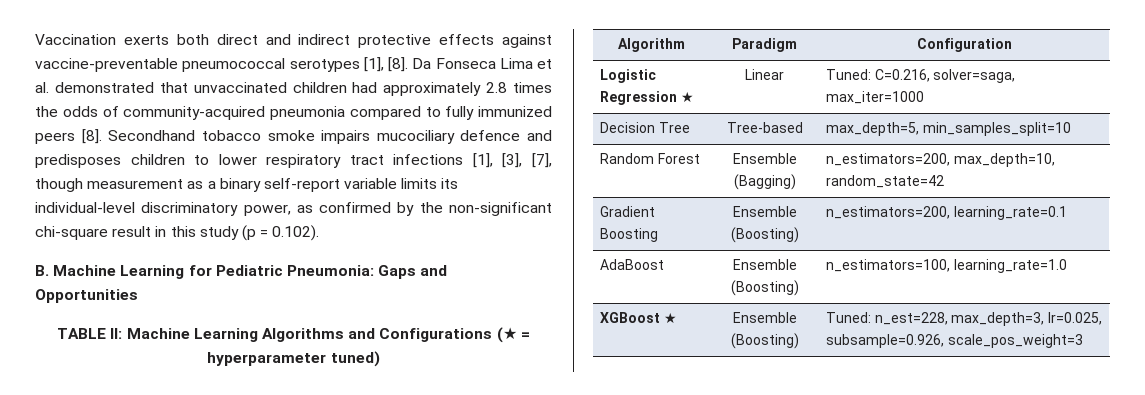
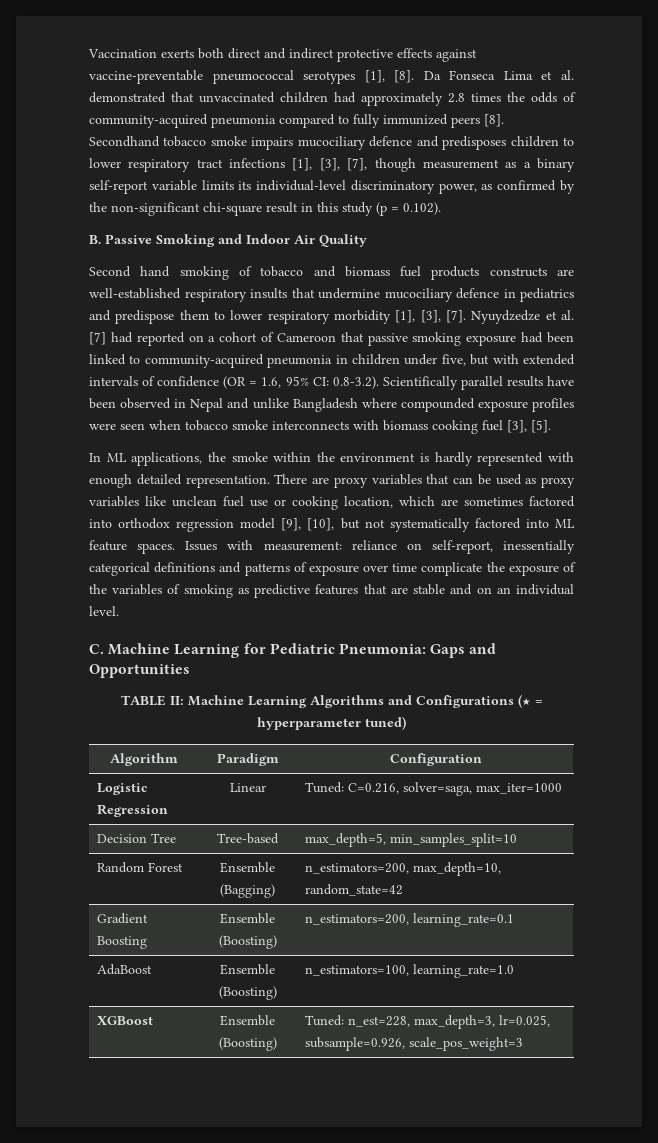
(49, 270) none -> [105,234,367,247] [89,266,575,280] [89,288,574,302] [89,310,574,324] [89,332,574,346] [89,354,575,368] [89,376,574,390] [89,398,574,412] [89,420,551,434] [89,452,574,466] [89,474,575,488] [89,496,575,510] [89,518,575,532] [89,540,575,554] [89,562,576,576] [89,584,574,598] [89,606,119,616] [89,644,104,654] Passive Smoking and Indoor Air Quality // Second hand smoking of tobacco and biomass fuel products constructs are well-established respiratory insults that undermine mucociliary defence in pediatrics and predispose them to lower respiratory morbidity [1], [3], [7]. Nyuydzedze et al. [7] had reported on a cohort of Cameroon that passive smoking exposure had been linked to community-acquired pneumonia in children under five, but with extended intervals of confidence (OR = 1.6, 95% CI: 0.8-3.2). Scientifically parallel results have been observed in Nepal and unlike Bangladesh where compounded exposure profiles were seen when tobacco smoke interconnects with biomass cooking fuel [3], [5]. // In ML applications, the smoke within the environment is hardly represented with enough detailed representation. There are proxy variables that can be used as proxy variables like unclean fuel use or cooking location, which are sometimes factored into orthodox regression model [9], [10], but not systematically factored into ML feature spaces. Issues with measurement: reliance on self-report, inessentially categorical definitions and patterns of exposure over time complicate the exposure of the variables of smoking as predictive features that are stable and on an individual level. // C.
[680,91,694,103] ★ -> (168, 810) none
[663,312,677,324] ★ -> (153, 1020) none

